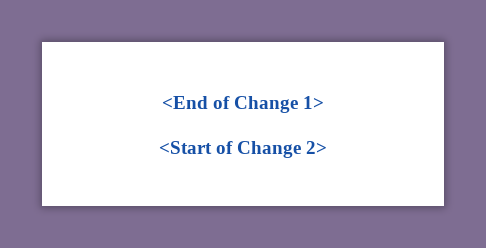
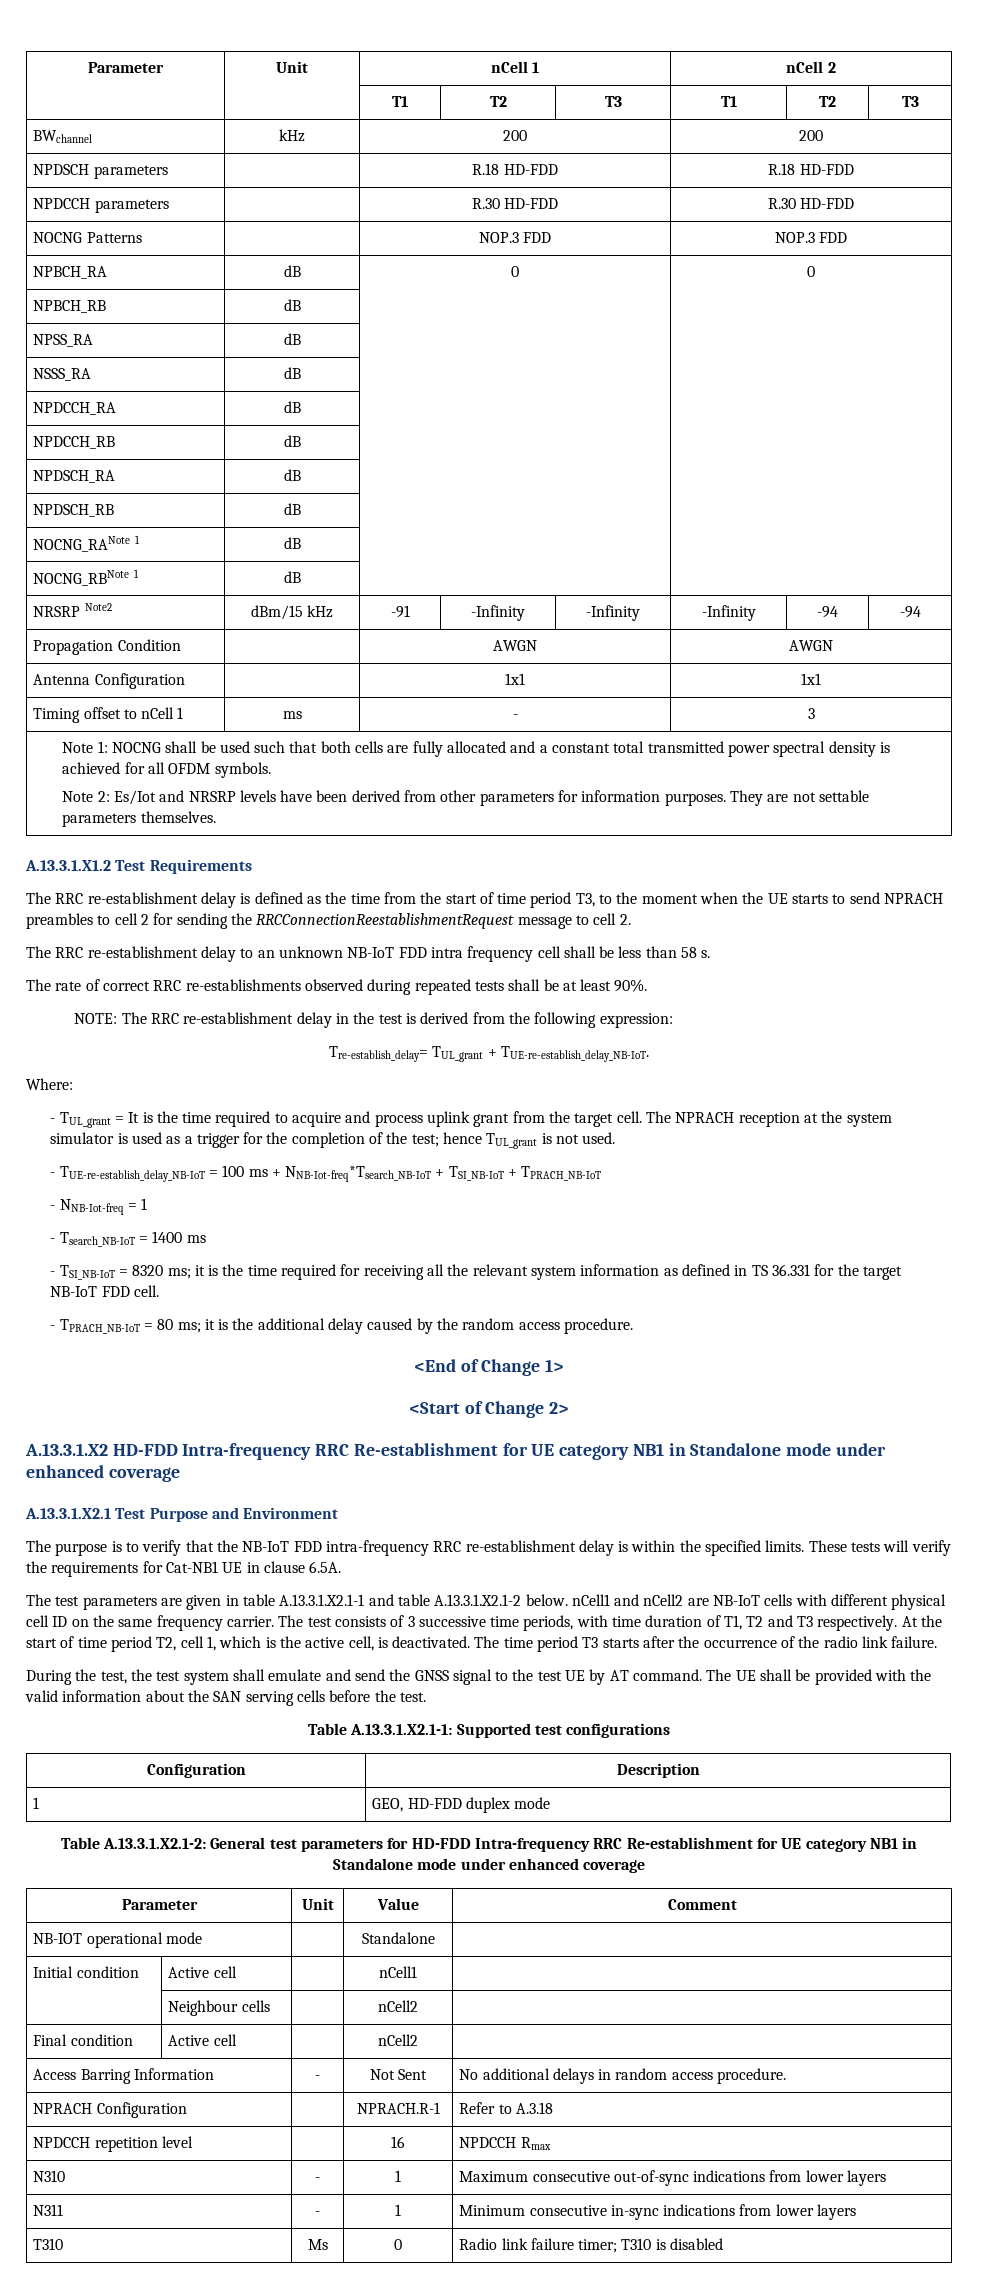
(161, 102) none -> [88,62,164,73] [276,61,308,73] [490,61,540,73] [786,61,836,73] [391,96,408,107] [489,96,507,107] [604,96,622,107] [720,96,737,107] [819,96,836,107] [901,96,919,107] [33,130,93,143] [279,129,305,142] [502,130,527,141] [799,130,823,141] [33,164,168,179] [472,163,558,175] [768,163,854,175] [33,198,169,213] [471,198,559,209] [767,198,855,209] [33,232,142,243] [478,232,552,243] [774,232,848,243] [33,266,108,279] [283,265,301,277] [510,266,519,277] [807,266,815,277] [33,300,107,313] [283,299,301,311] [33,334,94,347] [283,333,301,345] [33,368,92,381] [283,367,301,379] [33,402,117,415] [283,401,301,413] [33,436,116,449] [283,435,301,447] [33,470,116,483] [283,469,301,481] [33,504,115,517] [283,503,301,515] [33,535,140,552] [283,537,301,549] [33,569,139,586] [283,571,301,583] [33,603,112,617] [250,605,334,620] [390,605,410,618] [470,605,525,621] [586,605,640,621] [701,605,756,621] [817,606,838,618] [899,606,921,618] [33,639,181,655] [492,640,537,651] [789,640,833,651] [33,673,185,689] [504,673,525,685] [801,673,821,685] [33,707,184,723] [282,711,302,719] [512,714,518,719] [807,708,815,719] [62,741,890,757] [62,762,271,778] [62,790,870,806] [62,811,216,827] [25,859,252,874] [26,892,944,908] [26,913,631,929] [26,946,711,962] [26,979,648,995] [74,1012,673,1028] [329,1046,649,1062] [26,1078,73,1090] [50,1111,892,1128] [50,1132,616,1149] [50,1165,602,1182] [50,1198,148,1215] [50,1231,206,1247] [50,1264,902,1280] [50,1285,159,1297] [50,1318,634,1334] Parameter | Unit | nCell 1 | nCell 2 // | | T1 | T2 | T3 | T1 | T2 | T3 // BWchannel | kHz | 200 | 200 // NPDSCH parameters | | R.18 HD-FDD | R.18 HD-FDD // NPDCCH parameters | | R.30 HD-FDD | R.30 HD-FDD // NOCNG Patterns | | NOP.3 FDD | NOP.3 FDD // NPBCH_RA | dB | 0 | 0 // NPBCH_RB | dB | | // NPSS_RA | dB | | // NSSS_RA | dB | | // NPDCCH_RA | dB | | // NPDCCH_RB | dB | | // NPDSCH_RA | dB | | // NPDSCH_RB | dB | | // NOCNG_RANote 1 | dB | | // NOCNG_RBNote 1 | dB | | // NRSRP Note2 | dBm/15 kHz | -91 | -Infinity | -Infinity | -Infinity | -94 | -94 // Propagation Condition | | AWGN | AWGN // Antenna Configuration | | 1x1 | 1x1 // Timing offset to nCell 1 | ms | - | 3 // Note 1: NOCNG shall be used such that both cells are fully allocated and a constant total transmitted power spectral density is achieved for all OFDM symbols. // Note 2: Es/Iot and NRSRP levels have been derived from other parameters for information purposes. They are not settable parameters themselves. // A.13.3.1.X1.2 Test Requirements // The RRC re-establishment delay is defined as the time from the start of time period T3, to the moment when the UE starts to send NPRACH preambles to cell 2 for sending the RRCConnectionReestablishmentRequest message to cell 2. // The RRC re-establishment delay to an unknown NB-IoT FDD intra frequency cell shall be less than 58 s. // The rate of correct RRC re-establishments observed during repeated tests shall be at least 90%. // NOTE: The RRC re-establishment delay in the test is derived from the following expression: // Tre-establish_delay= TUL_grant + TUE-re-establish_delay_NB-IoT. // Where: // - TUL_grant = It is the time required to acquire and process uplink grant from the target cell. The NPRACH reception at the system simulator is used as a trigger for the completion of the test; hence TUL_grant is not used. // - TUE-re-establish_delay_NB-IoT = 100 ms + NNB-Iot-freq*Tsearch_NB-IoT + TSI_NB-IoT + TPRACH_NB-IoT // - NNB-Iot-freq = 1 // - Tsearch_NB-IoT = 1400 ms // - TSI_NB-IoT = 8320 ms; it is the time required for receiving all the relevant system information as defined in TS 36.331 for the target NB-IoT FDD cell. // - TPRACH_NB-IoT = 80 ms; it is the additional delay caused by the random access procedure. //
(328, 147) none -> [25,1443,886,1460] [26,1465,180,1482] [25,1507,339,1522] [26,1540,951,1556] [26,1561,342,1577] [26,1594,947,1610] [26,1615,943,1631] [26,1636,938,1652] [26,1669,932,1685] [25,1690,426,1706] [307,1723,671,1738] [146,1763,246,1778] [616,1763,700,1778] [33,1797,40,1809] [372,1797,551,1813] [60,1837,918,1852] [332,1858,646,1873] [121,1899,198,1910] [301,1898,334,1910] [376,1898,419,1910] [667,1899,737,1910] [33,1932,202,1948] [361,1932,435,1944] [33,1966,139,1978] [168,1966,237,1978] [378,1966,417,1978] [168,2000,270,2016] [377,2000,418,2012] [33,2034,133,2046] [168,2034,237,2046] [377,2034,418,2046] [33,2068,214,2084] [315,2075,320,2080] [369,2069,428,2080] [459,2068,787,2084] [33,2102,187,2118] [356,2102,440,2114] [459,2102,553,2114] [33,2136,193,2152] [390,2136,405,2148] [459,2137,551,2150] [33,2170,66,2182] [315,2177,320,2182] [394,2170,401,2182] [459,2170,887,2186] [33,2204,64,2216] [315,2211,320,2216] [394,2204,401,2216] [459,2204,857,2220] [33,2238,64,2250] [307,2239,328,2250] [393,2239,402,2250] [459,2238,724,2253] // A.13.3.1.X2 HD-FDD Intra-frequency RRC Re-establishment for UE category NB1 in Standalone mode under enhanced coverage // A.13.3.1.X2.1 Test Purpose and Environment // The purpose is to verify that the NB-IoT FDD intra-frequency RRC re-establishment delay is within the specified limits. These tests will verify the requirements for Cat-NB1 UE in clause 6.5A. // The test parameters are given in table A.13.3.1.X2.1-1 and table A.13.3.1.X2.1-2 below. nCell1 and nCell2 are NB-IoT cells with different physical cell ID on the same frequency carrier. The test consists of 3 successive time periods, with time duration of T1, T2 and T3 respectively. At the start of time period T2, cell 1, which is the active cell, is deactivated. The time period T3 starts after the occurrence of the radio link failure. // During the test, the test system shall emulate and send the GNSS signal to the test UE by AT command. The UE shall be provided with the valid information about the SAN serving cells before the test. // Table A.13.3.1.X2.1-1: Supported test configurations // Configuration | Description // 1 | GEO, HD-FDD duplex mode // Table A.13.3.1.X2.1-2: General test parameters for HD-FDD Intra-frequency RRC Re-establishment for UE category NB1 in Standalone mode under enhanced coverage // Parameter | Unit | Value | Comment // NB-IOT operational mode | | Standalone | // Initial condition | Active cell | | nCell1 | // | Neighbour cells | | nCell2 | // Final condition | Active cell | | nCell2 | // Access Barring Information | - | Not Sent | No additional delays in random access procedure. // NPRACH Configuration | | NPRACH.R-1 | Refer to A.3.18 // NPDCCH repetition level | | 16 | NPDCCH Rmax // N310 | - | 1 | Maximum consecutive out-of-sync indications from lower layers // N311 | - | 1 | Minimum consecutive in-sync indications from lower layers // T310 | Ms | 0 | Radio link failure timer; T310 is disabled

